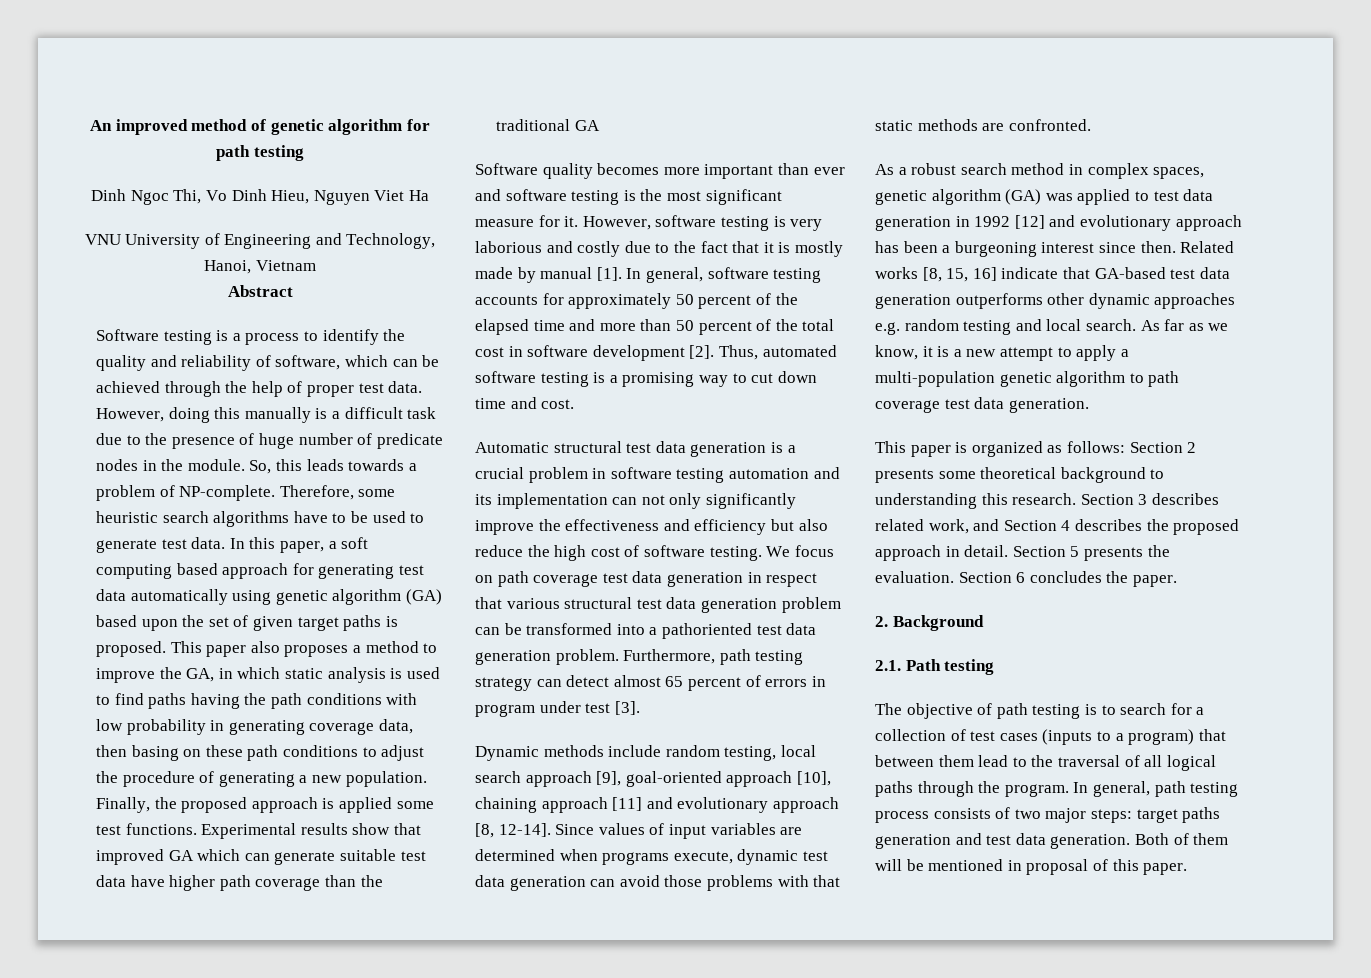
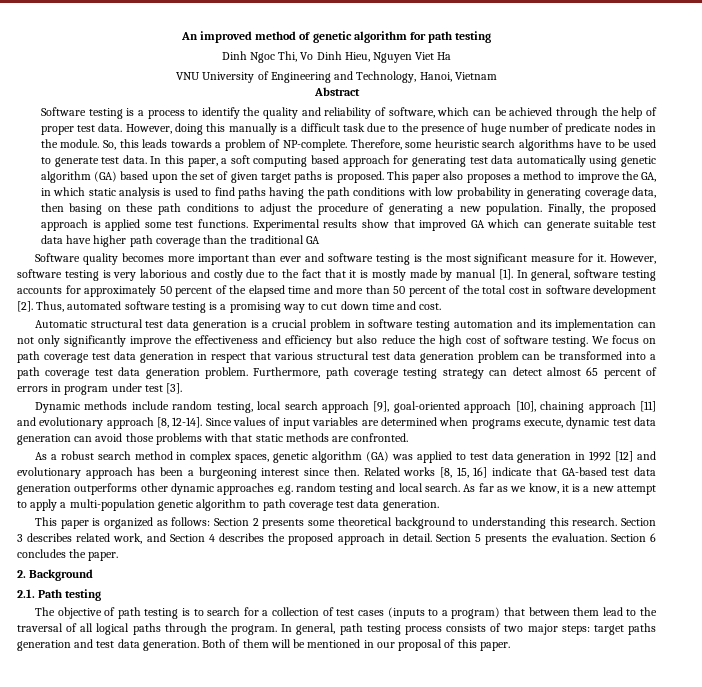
[661,623,752,639] pathoriented -> [17,367,91,379] path coverage
(751, 657) none -> [354,369,399,379] coverage
(1022, 865) none -> [376,642,395,648] our

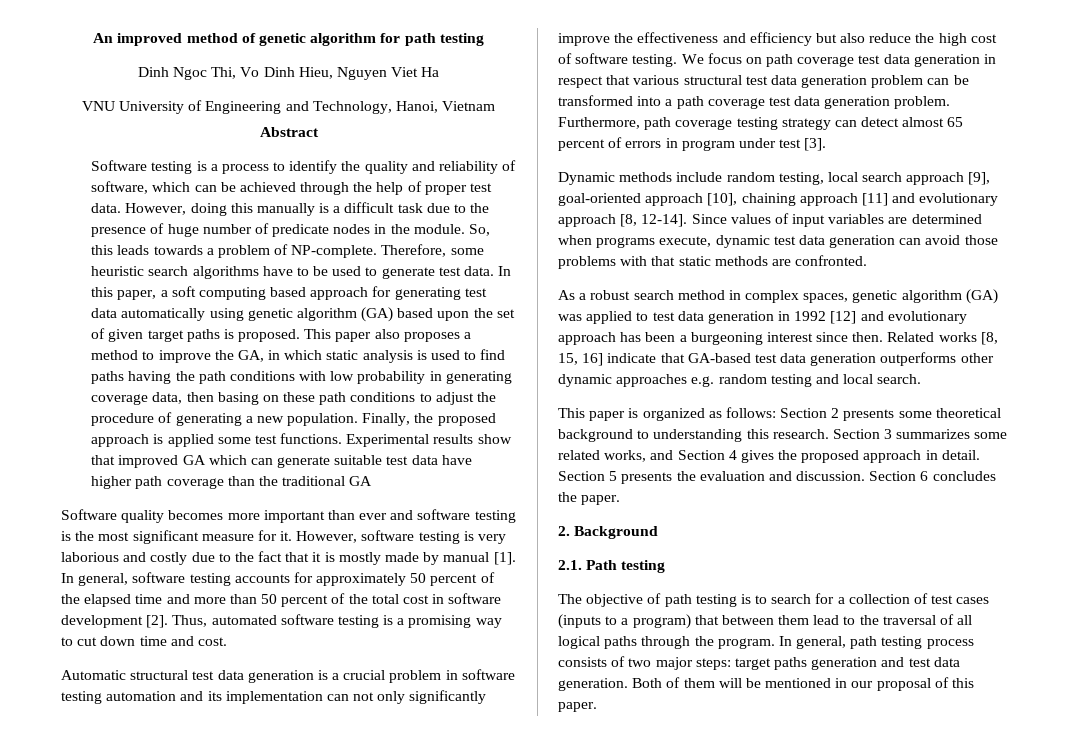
[463,483,656,495] [17,499,439,511] As far as we know, it is a new attempt to apply a multi-population genetic algorithm to path coverage test data generation. -> (922, 379) none
[27,533,143,544] describes related work, -> [896,429,1008,439] [558,450,647,462] summarizes some related works,
[219,533,265,542] describes -> [740,450,774,463] gives
[551,533,607,542] evaluation. -> [699,471,866,481] evaluation and discussion.

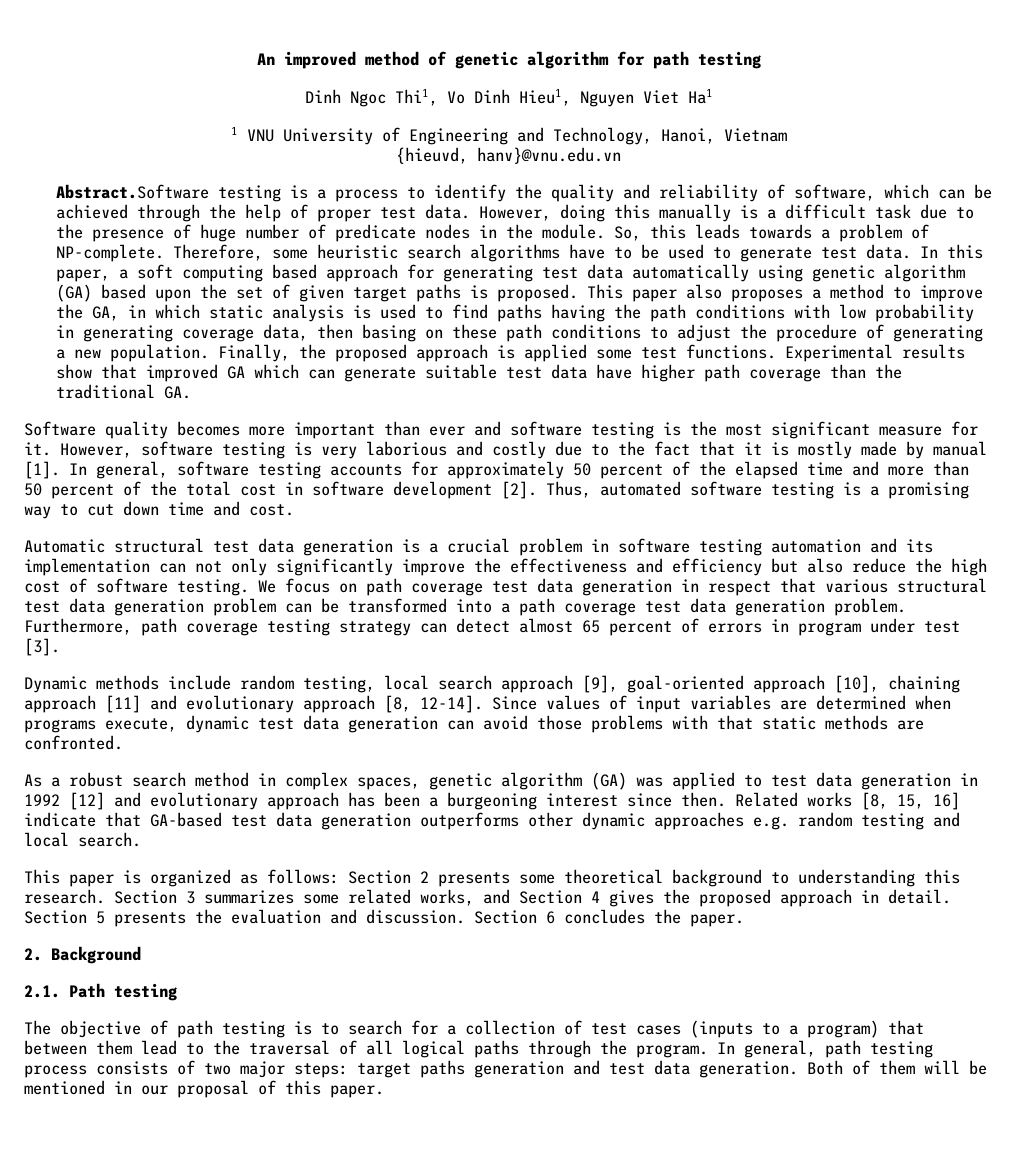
[211,67,237,79] Thi, -> [394,88,438,106] Thi1,
[298,67,333,79] Hieu, -> [518,88,571,106] Hieu1,
[421,67,440,77] Ha // -> [687,88,713,104] [230,126,238,135] Ha1 // 1
[259,127,319,137] [91,160,148,171] Abstract // Software -> [396,147,621,164] [56,184,210,199] {hieuvd, hanv}@vnu.edu.vn // Abstract.Software
[349,476,373,486] GA -> [164,386,192,399] GA.

